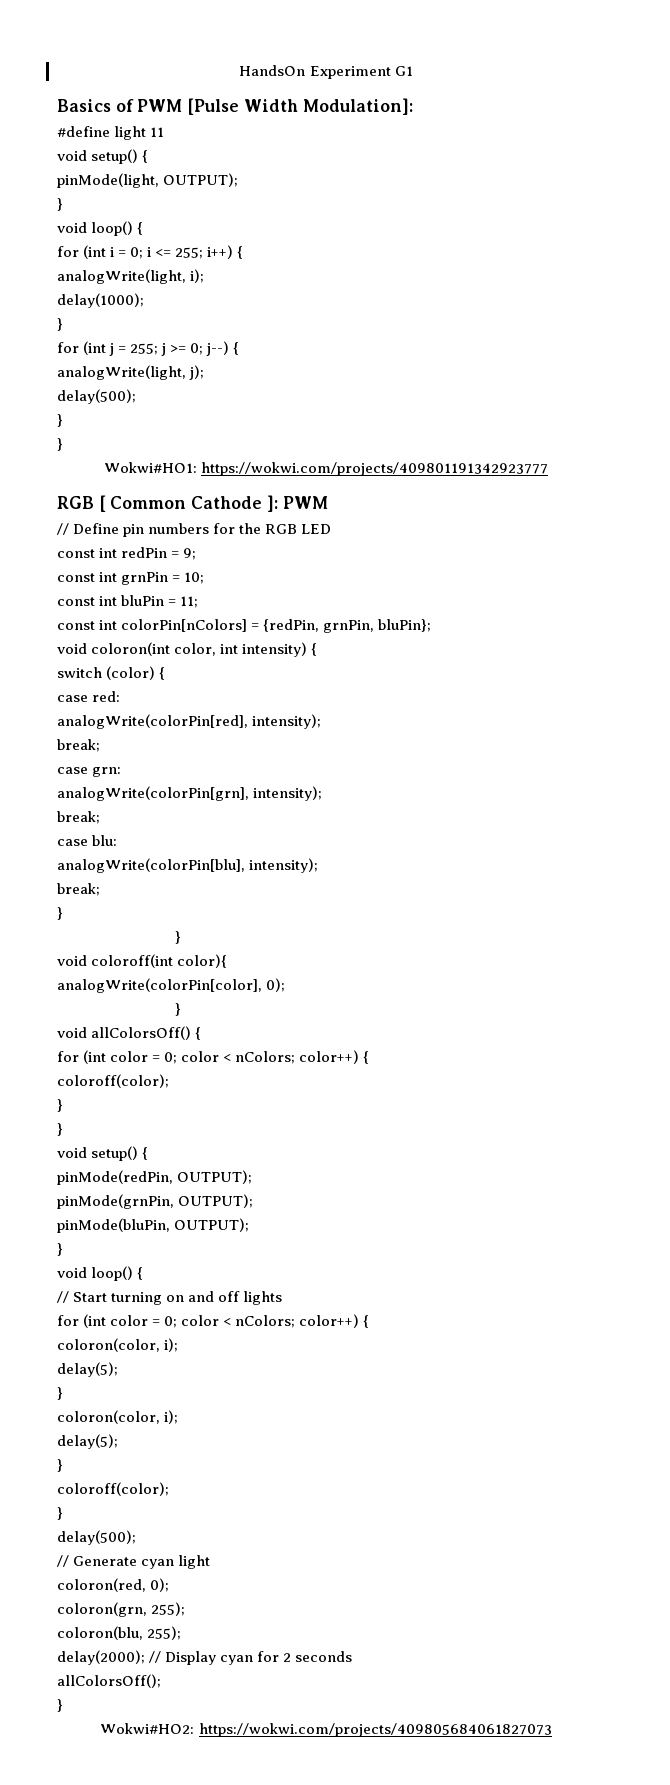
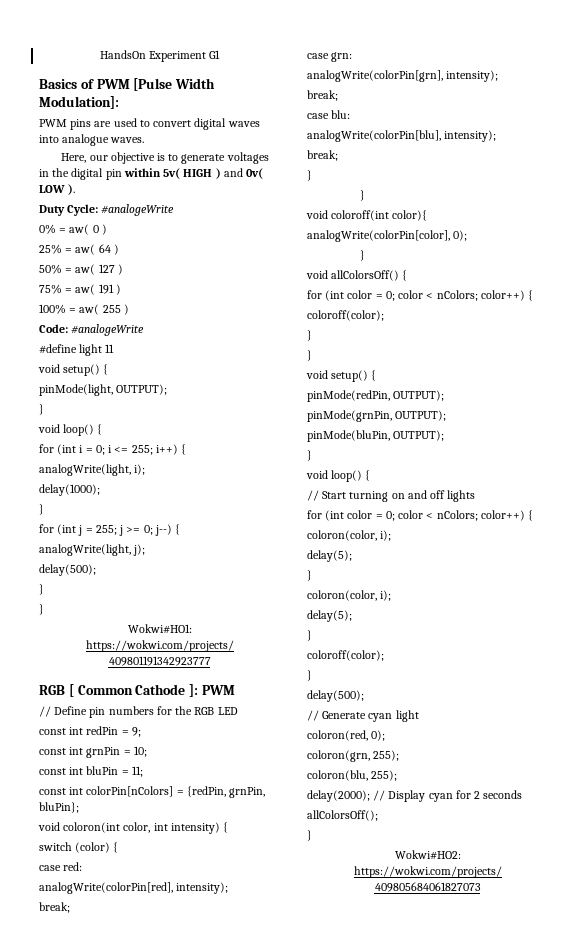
(413, 106) none -> [39,118,260,130] [39,134,145,146] [61,152,269,164] [39,168,264,180] [39,184,76,195] [39,204,175,216] [39,224,107,235] [39,244,119,255] [39,264,123,275] [39,284,121,295] [39,304,129,315] [39,324,145,336] // PWM pins are used to convert digital waves into analogue waves. // Here, our objective is to generate voltages in the digital pin within 5v( HIGH ) and 0v( LOW ). // Duty Cycle: #analogeWrite // 0% = aw( 0 ) // 25% = aw( 64 ) // 50% = aw( 127 ) // 75% = aw( 191 ) // 100% = aw( 255 ) // Code: #analogeWrite

